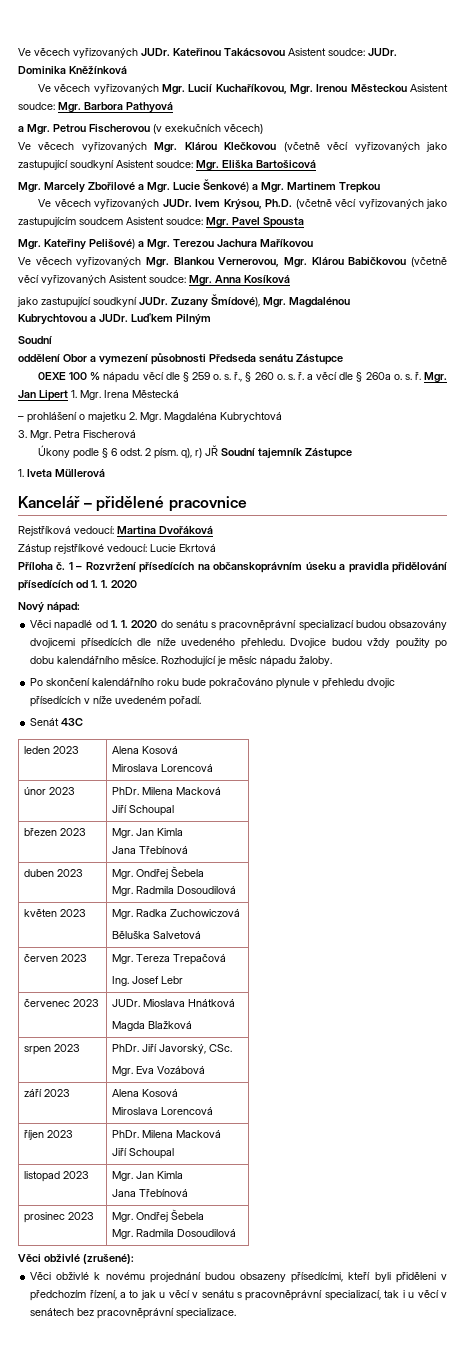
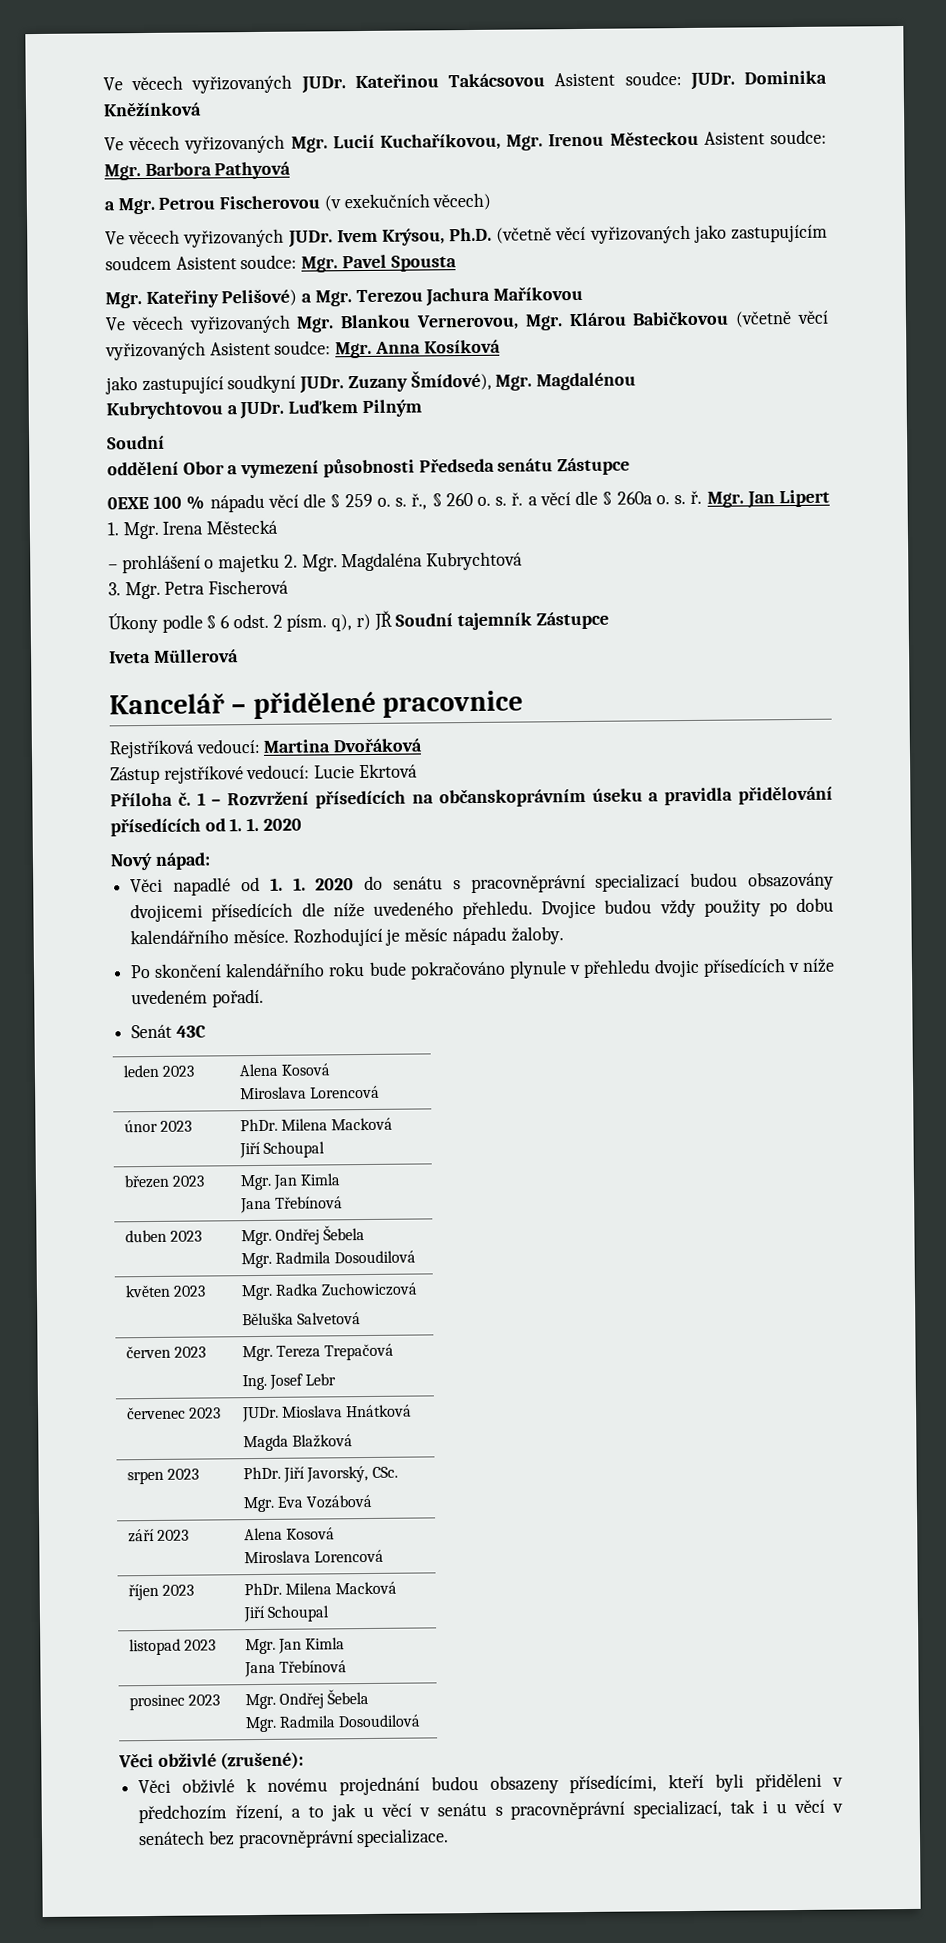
[18,142,448,153] [18,160,316,171] [18,179,380,193] // Ve věcech vyřizovaných Mgr. Klárou Klečkovou (včetně věcí vyřizovaných jako zastupující soudkyní Asistent soudce: Mgr. Eliška Bartošicová // Mgr. Marcely Zbořilové a Mgr. Lucie Šenkové) a Mgr. Martinem Trepkou -> (492, 201) none
[18,469,24,477] 1. -> (609, 620) none

